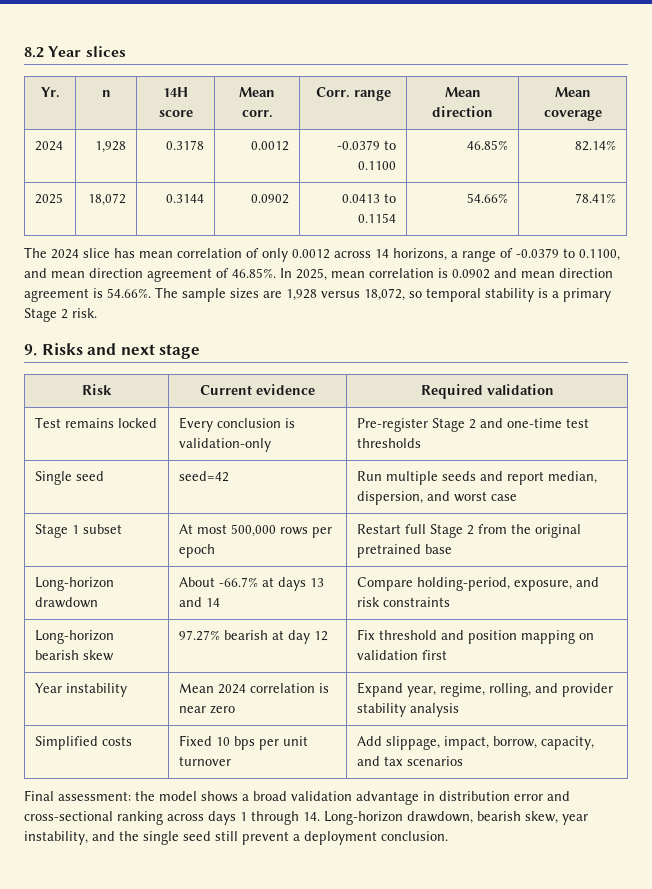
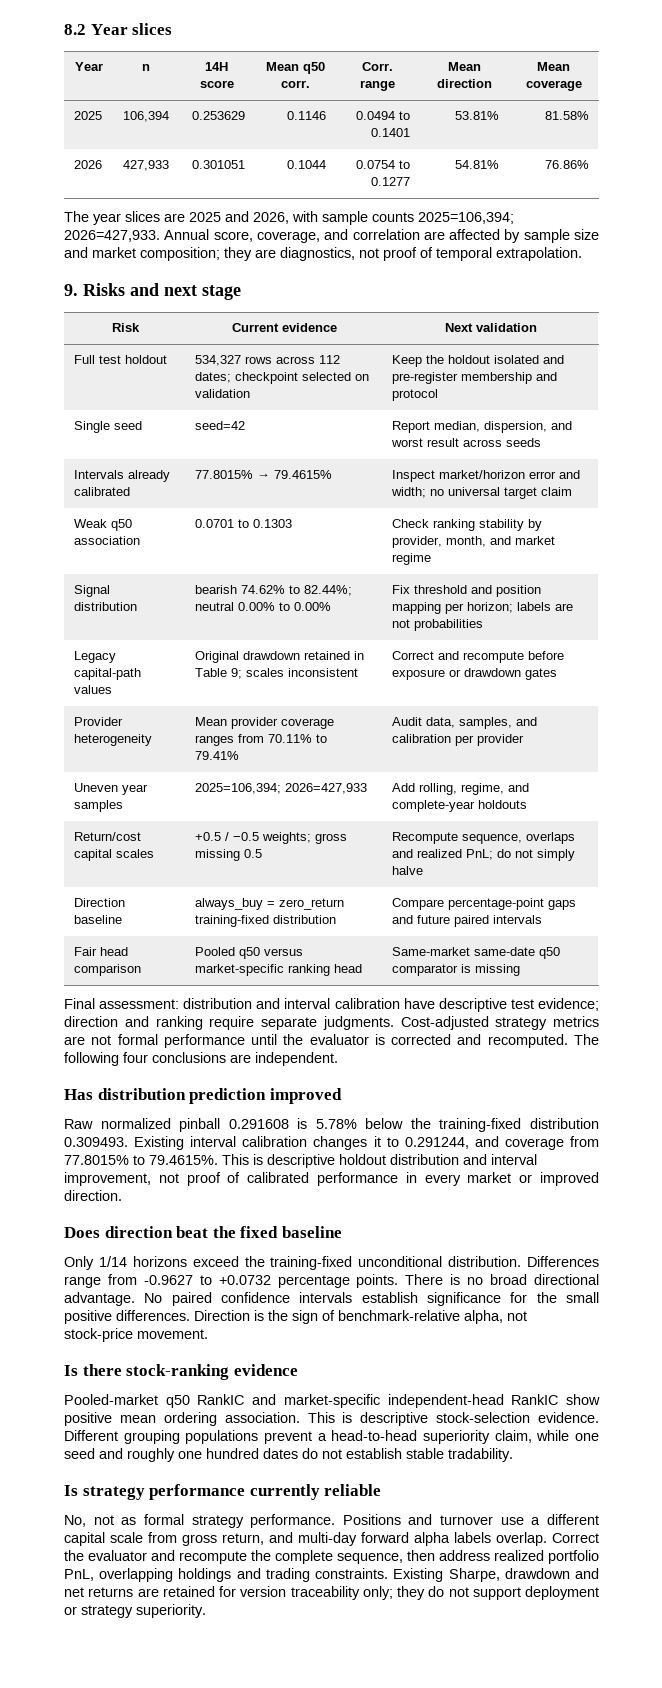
[40,87,60,98] Yr. -> [74,62,103,71] Year
(275, 92) none -> [302,62,325,74] q50
[35,141,64,151] [94,141,126,153] [165,140,204,150] [250,141,289,151] [336,140,396,150] [357,161,396,170] [466,140,508,150] [574,140,616,151] [35,193,64,204] [87,193,126,206] [165,194,204,203] [250,194,289,204] [341,193,396,203] [357,213,396,223] [466,193,508,203] [574,193,616,203] [24,247,620,262] [24,268,613,282] [24,287,611,302] [24,308,97,322] 2024 | 1,928 | 0.3178 | 0.0012 | -0.0379 to 0.1100 | 46.85% | 82.14% // 2025 | 18,072 | 0.3144 | 0.0902 | 0.0413 to 0.1154 | 54.66% | 78.41% // The 2024 slice has mean correlation of only 0.0012 across 14 horizons, a range of -0.0379 to 0.1100, and mean direction agreement of 46.85%. In 2025, mean correlation is 0.0902 and mean direction agreement is 54.66%. The sample sizes are 1,928 versus 18,072, so temporal stability is a primary Stage 2 risk. -> [73,111,102,120] [123,111,170,122] [192,111,246,120] [287,111,327,120] [356,111,411,120] [371,128,411,137] [455,111,500,120] [545,111,590,120] [73,160,102,169] [123,160,170,171] [192,160,246,169] [287,160,327,169] [356,160,411,169] [371,177,411,186] [455,160,500,169] [545,160,590,169] [64,211,514,225] [64,229,600,243] [64,247,582,261] 2025 | 106,394 | 0.253629 | 0.1146 | 0.0494 to 0.1401 | 53.81% | 81.58% // 2026 | 427,933 | 0.301051 | 0.1044 | 0.0754 to 0.1277 | 54.81% | 76.86% // The year slices are 2025 and 2026, with sample counts 2025=106,394; 2026=427,933. Annual score, coverage, and correlation are affected by sample size and market composition; they are diagnostics, not proof of temporal extrapolation.
[420,384,483,399] Required -> [444,323,473,332] Next
[35,417,158,428] [179,417,296,432] [179,438,272,452] [357,418,590,432] [357,438,422,448] [35,471,105,485] [179,471,230,482] [357,471,598,485] [357,491,518,505] [35,524,123,538] [179,524,333,538] [179,544,216,558] [357,524,582,538] [357,544,453,558] [35,577,115,591] [35,597,99,608] [179,577,325,591] [179,597,221,607] [357,577,600,591] [357,597,451,607] [35,630,115,644] [35,650,115,661] [179,630,329,644] Test remains locked | Every conclusion is validation-only | Pre-register Stage 2 and one-time test thresholds // Single seed | seed=42 | Run multiple seeds and report median, dispersion, and worst case // Stage 1 subset | At most 500,000 rows per epoch | Restart full Stage 2 from the original pretrained base // Long-horizon drawdown | About -66.7% at days 13 and 14 | Compare holding-period, exposure, and risk constraints // Long-horizon bearish skew | 97.27% bearish at day 12 -> [73,355,167,364] [194,355,340,366] [194,372,369,384] [194,389,250,398] [391,355,564,367] [391,372,557,384] [391,389,438,401] [73,421,142,433] [194,421,245,430] [391,421,572,433] [390,438,541,447] [73,470,170,482] [73,487,130,496] [194,470,332,479] [391,470,580,482] [390,487,572,499] [73,519,132,531] [73,536,140,545] [194,519,292,528] [391,519,542,531] [391,536,555,548] [391,553,431,565] [73,585,110,597] [73,602,137,611] [194,585,352,596] [194,602,331,611] Full test holdout | 534,327 rows across 112 dates; checkpoint selected on validation | Keep the holdout isolated and pre-register membership and protocol // Single seed | seed=42 | Report median, dispersion, and worst result across seeds // Intervals already calibrated | 77.8015% → 79.4615% | Inspect market/horizon error and width; no universal target claim // Weak q50 association | 0.0701 to 0.1303 | Check ranking stability by provider, month, and market regime // Signal distribution | bearish 74.62% to 82.44%; neutral 0.00% to 0.00%
[579,633,595,640] [357,650,448,660] [35,683,128,697] [179,683,330,694] [179,705,236,714] [357,682,614,697] [357,703,460,717] [35,736,133,750] [179,735,309,750] [179,756,232,766] [357,736,595,750] [357,756,464,766] [24,790,570,805] [24,811,588,825] [24,831,448,845] on validation first // Year instability | Mean 2024 correlation is near zero | Expand year, regime, rolling, and provider stability analysis // Simplified costs | Fixed 10 bps per unit turnover | Add slippage, impact, borrow, capacity, and tax scenarios // Final assessment: the model shows a broad validation advantage in distribution error and cross-sectional ranking across days 1 through 14. Long-horizon drawdown, bearish skew, year instability, and the single seed still prevent a deployment conclusion. -> [444,602,573,614] [391,619,483,631] [73,651,116,663] [73,668,141,680] [73,685,112,694] [194,651,364,663] [194,668,358,679] [391,651,564,663] [391,668,557,680] [73,717,123,726] [73,734,152,746] [194,717,334,729] [194,734,327,746] [194,751,239,760] [391,717,537,729] [391,734,524,746] [73,783,148,795] [73,800,123,812] [194,783,367,794] [391,783,529,795] [391,800,527,812] [73,832,141,841] [73,849,154,861] [194,832,347,844] [194,849,262,861] [391,832,575,844] [391,849,575,861] [391,866,423,875] [73,898,125,907] [73,915,122,924] [194,898,344,910] [194,915,336,927] [391,898,576,910] [391,915,542,927] [73,947,128,956] [73,964,141,976] [194,947,303,959] [194,964,362,976] [391,947,560,959] [391,964,520,976] [64,998,599,1012] [64,1016,599,1030] [64,1034,599,1048] [64,1052,338,1066] [64,1088,342,1104] [64,1118,599,1132] [64,1136,600,1150] [64,1154,537,1168] [64,1172,599,1186] [64,1190,122,1201] [64,1226,342,1238] [64,1256,599,1270] [64,1274,600,1288] [64,1292,599,1306] [64,1310,527,1324] [64,1328,208,1342] [64,1364,298,1380] [64,1394,600,1408] [64,1412,599,1426] [64,1430,599,1444] [64,1448,513,1462] [64,1484,382,1500] [64,1514,599,1528] [64,1532,599,1546] [64,1550,599,1564] [64,1568,599,1582] [64,1586,599,1600] [64,1604,206,1618] per horizon; labels are not probabilities // Legacy capital-path values | Original drawdown retained in Table 9; scales inconsistent | Correct and recompute before exposure or drawdown gates // Provider heterogeneity | Mean provider coverage ranges from 70.11% to 79.41% | Audit data, samples, and calibration per provider // Uneven year samples | 2025=106,394; 2026=427,933 | Add rolling, regime, and complete-year holdouts // Return/cost capital scales | +0.5 / −0.5 weights; gross missing 0.5 | Recompute sequence, overlaps and realized PnL; do not simply halve // Direction baseline | always_buy = zero_return training-fixed distribution | Compare percentage-point gaps and future paired intervals // Fair head comparison | Pooled q50 versus market-specific ranking head | Same-market same-date q50 comparator is missing // Final assessment: distribution and interval calibration have descriptive test evidence; direction and ranking require separate judgments. Cost-adjusted strategy metrics are not formal performance until the evaluator is corrected and recomputed. The following four conclusions are independent. // Has distribution prediction improved // Raw normalized pinball 0.291608 is 5.78% below the training-fixed distribution 0.309493. Existing interval calibration changes it to 0.291244, and coverage from 77.8015% to 79.4615%. This is descriptive holdout distribution and interval improvement, not proof of calibrated performance in every market or improved direction. // Does direction beat the fixed baseline // Only 1/14 horizons exceed the training-fixed unconditional distribution. Differences range from -0.9627 to +0.0732 percentage points. There is no broad directional advantage. No paired confidence intervals establish significance for the small positive differences. Direction is the sign of benchmark-relative alpha, not stock-price movement. // Is there stock-ranking evidence // Pooled-market q50 RankIC and market-specific independent-head RankIC show positive mean ordering association. This is descriptive stock-selection evidence. Different grouping populations prevent a head-to-head superiority claim, while one seed and roughly one hundred dates do not establish stable tradability. // Is strategy performance currently reliable // No, not as formal strategy performance. Positions and turnover use a different capital scale from gross return, and multi-day forward alpha labels overlap. Correct the evaluator and recompute the complete sequence, then address realized portfolio PnL, overlapping holdings and trading constraints. Existing Sharpe, drawdown and net returns are retained for version traceability only; they do not support deployment or strategy superiority.

